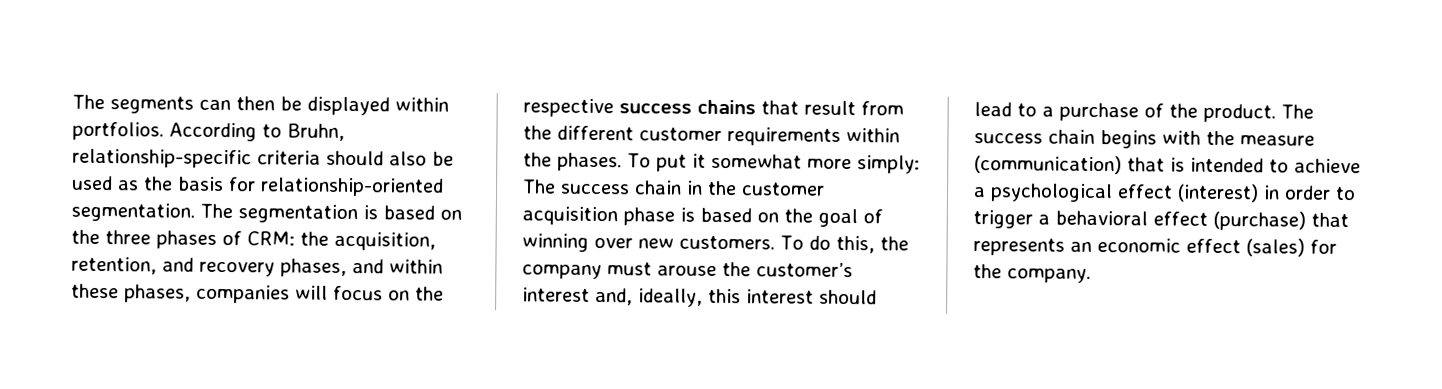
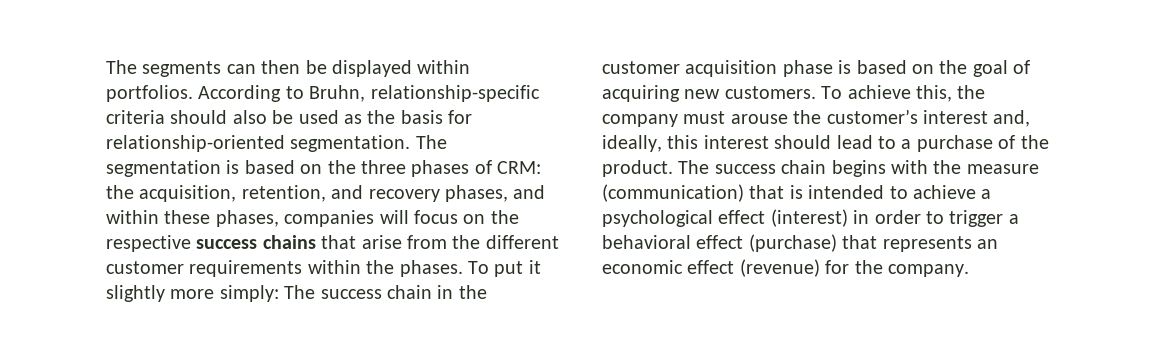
[804,100,856,116] result -> [361,235,402,249] arise
[710,153,802,169] somewhat -> [106,285,165,302] slightly
[522,233,633,252] winning over -> [602,85,680,102] acquiring
[808,235,831,250] do -> [847,85,911,99] achieve
[1246,238,1305,257] (sales) -> [739,259,820,277] (revenue)

